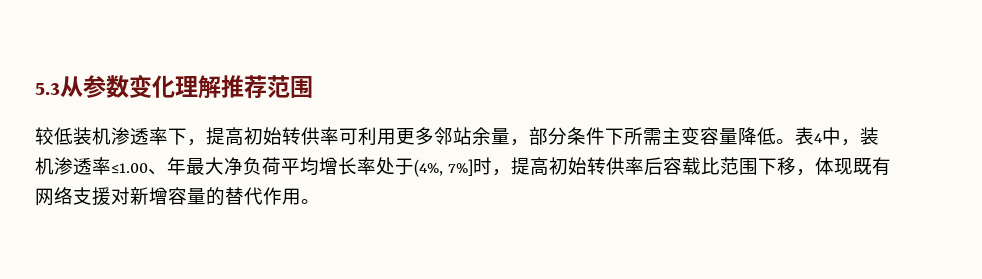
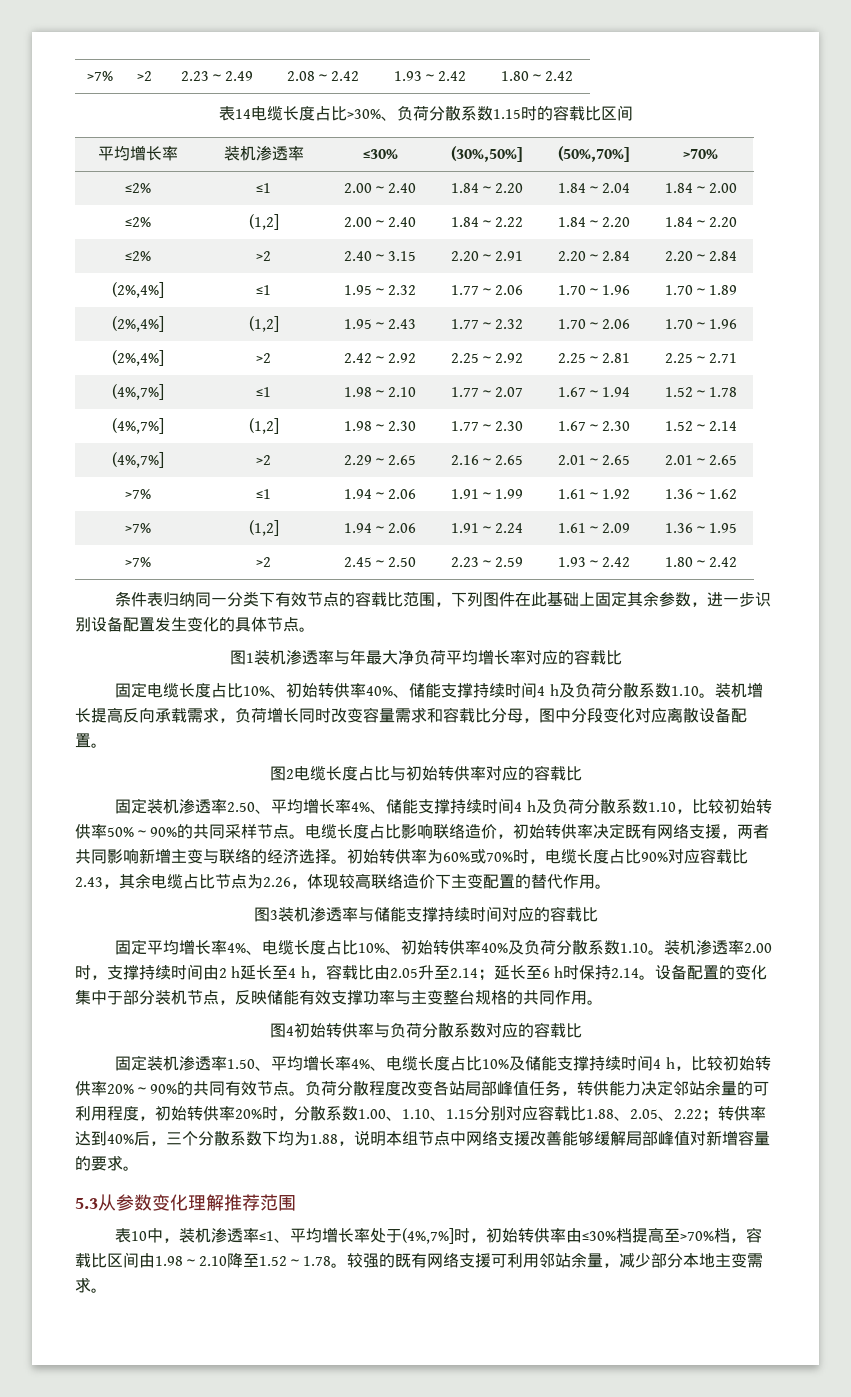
(35, 89) none -> [87,71,113,81] [136,71,152,81] [180,71,253,81] [287,71,359,81] [394,71,466,81] [500,71,573,81] [218,105,633,121] [98,145,178,161] [223,146,304,161] [362,149,398,159] [451,146,523,162] [558,146,630,162] [683,149,718,159] [125,183,151,193] [256,183,271,193] [344,183,416,193] [451,183,523,193] [558,183,630,193] [664,183,737,193] [125,217,151,227] [248,214,279,230] [344,217,416,227] [451,217,523,227] [558,217,630,227] [664,217,737,227] [125,251,151,261] [256,251,271,261] [344,251,416,261] [451,251,523,261] [558,251,630,261] [664,251,737,261] [112,282,164,298] [256,285,271,295] [344,285,416,295] [451,285,523,295] [558,285,630,295] [664,285,737,295] [112,316,164,332] [248,316,279,332] [344,319,416,329] [451,319,523,329] [558,319,630,329] [664,319,737,329] [112,350,164,366] [256,353,271,363] [344,353,416,363] [451,353,523,363] [558,353,630,363] [664,353,737,363] [112,384,164,400] [256,387,271,397] [344,387,416,397] [451,387,523,397] [558,387,630,397] [664,387,737,397] [112,418,164,434] [248,418,279,434] [344,421,416,431] [451,421,523,431] [558,421,630,431] [664,421,737,431] [112,452,164,468] [256,455,271,465] [344,455,416,465] [451,455,523,465] [558,455,630,465] [664,455,737,465] [125,489,151,499] [256,489,271,499] [344,489,416,499] [451,489,523,499] [558,489,630,499] [664,489,737,499] [125,523,151,533] [248,520,279,536] [344,523,416,533] [451,523,523,533] [558,523,630,533] [664,523,737,533] [125,557,151,567] [256,557,271,567] [344,557,416,567] [451,557,523,567] [558,557,630,567] [664,557,737,567] [115,591,772,607] [75,616,315,632] [229,649,622,665] [115,682,763,698] [75,707,747,723] [75,733,107,748] [269,765,582,781] [115,798,772,814] [75,823,769,839] [75,848,748,864] [75,873,611,889] [253,906,598,922] [115,939,773,955] [75,964,767,981] [75,990,603,1005] [269,1022,582,1038] [115,1055,771,1071] [75,1080,769,1096] [75,1105,766,1122] [75,1130,770,1146] [75,1155,139,1171] >7% | >2 | 2.23～2.49 | 2.08～2.42 | 1.93～2.42 | 1.80～2.42 // 表14电缆长度占比>30%、负荷分散系数1.15时的容载比区间 // 平均增长率 | 装机渗透率 | ≤30% | (30%,50%] | (50%,70%] | >70% // ≤2% | ≤1 | 2.00～2.40 | 1.84～2.20 | 1.84～2.04 | 1.84～2.00 // ≤2% | (1,2] | 2.00～2.40 | 1.84～2.22 | 1.84～2.20 | 1.84～2.20 // ≤2% | >2 | 2.40～3.15 | 2.20～2.91 | 2.20～2.84 | 2.20～2.84 // (2%,4%] | ≤1 | 1.95～2.32 | 1.77～2.06 | 1.70～1.96 | 1.70～1.89 // (2%,4%] | (1,2] | 1.95～2.43 | 1.77～2.32 | 1.70～2.06 | 1.70～1.96 // (2%,4%] | >2 | 2.42～2.92 | 2.25～2.92 | 2.25～2.81 | 2.25～2.71 // (4%,7%] | ≤1 | 1.98～2.10 | 1.77～2.07 | 1.67～1.94 | 1.52～1.78 // (4%,7%] | (1,2] | 1.98～2.30 | 1.77～2.30 | 1.67～2.30 | 1.52～2.14 // (4%,7%] | >2 | 2.29～2.65 | 2.16～2.65 | 2.01～2.65 | 2.01～2.65 // >7% | ≤1 | 1.94～2.06 | 1.91～1.99 | 1.61～1.92 | 1.36～1.62 // >7% | (1,2] | 1.94～2.06 | 1.91～2.24 | 1.61～2.09 | 1.36～1.95 // >7% | >2 | 2.45～2.50 | 2.23～2.59 | 1.93～2.42 | 1.80～2.42 // 条件表归纳同一分类下有效节点的容载比范围，下列图件在此基础上固定其余参数，进一步识别设备配置发生变化的具体节点。 // 图1装机渗透率与年最大净负荷平均增长率对应的容载比 // 固定电缆长度占比10%、初始转供率40%、储能支撑持续时间4 h及负荷分散系数1.10。装机增长提高反向承载需求，负荷增长同时改变容量需求和容载比分母，图中分段变化对应离散设备配置。 // 图2电缆长度占比与初始转供率对应的容载比 // 固定装机渗透率2.50、平均增长率4%、储能支撑持续时间4 h及负荷分散系数1.10，比较初始转供率50%～90%的共同采样节点。电缆长度占比影响联络造价，初始转供率决定既有网络支援，两者共同影响新增主变与联络的经济选择。初始转供率为60%或70%时，电缆长度占比90%对应容载比2.43，其余电缆占比节点为2.26，体现较高联络造价下主变配置的替代作用。 // 图3装机渗透率与储能支撑持续时间对应的容载比 // 固定平均增长率4%、电缆长度占比10%、初始转供率40%及负荷分散系数1.10。装机渗透率2.00时，支撑持续时间由2 h延长至4 h，容载比由2.05升至2.14；延长至6 h时保持2.14。设备配置的变化集中于部分装机节点，反映储能有效支撑功率与主变整台规格的共同作用。 // 图4初始转供率与负荷分散系数对应的容载比 // 固定装机渗透率1.50、平均增长率4%、电缆长度占比10%及储能支撑持续时间4 h，比较初始转供率20%～90%的共同有效节点。负荷分散程度改变各站局部峰值任务，转供能力决定邻站余量的可利用程度，初始转供率20%时，分散系数1.00、1.10、1.15分别对应容载比1.88、2.05、2.22；转供率达到40%后，三个分散系数下均为1.88，说明本组节点中网络支援改善能够缓解局部峰值对新增容量的要求。 //
[35,127,879,146] [35,157,891,177] [35,187,301,206] 较低装机渗透率下，提高初始转供率可利用更多邻站余量，部分条件下所需主变容量降低。表4中，装机渗透率≤1.00、年最大净负荷平均增长率处于(4%, 7%]时，提高初始转供率后容载比范围下移，体现既有网络支援对新增容量的替代作用 -> [115,1227,763,1244] [75,1252,763,1268] [75,1277,91,1293] 表10中，装机渗透率≤1、平均增长率处于(4%,7%]时，初始转供率由≤30%档提高至>70%档，容载比区间由1.98～2.10降至1.52～1.78。较强的既有网络支援可利用邻站余量，减少部分本地主变需求

